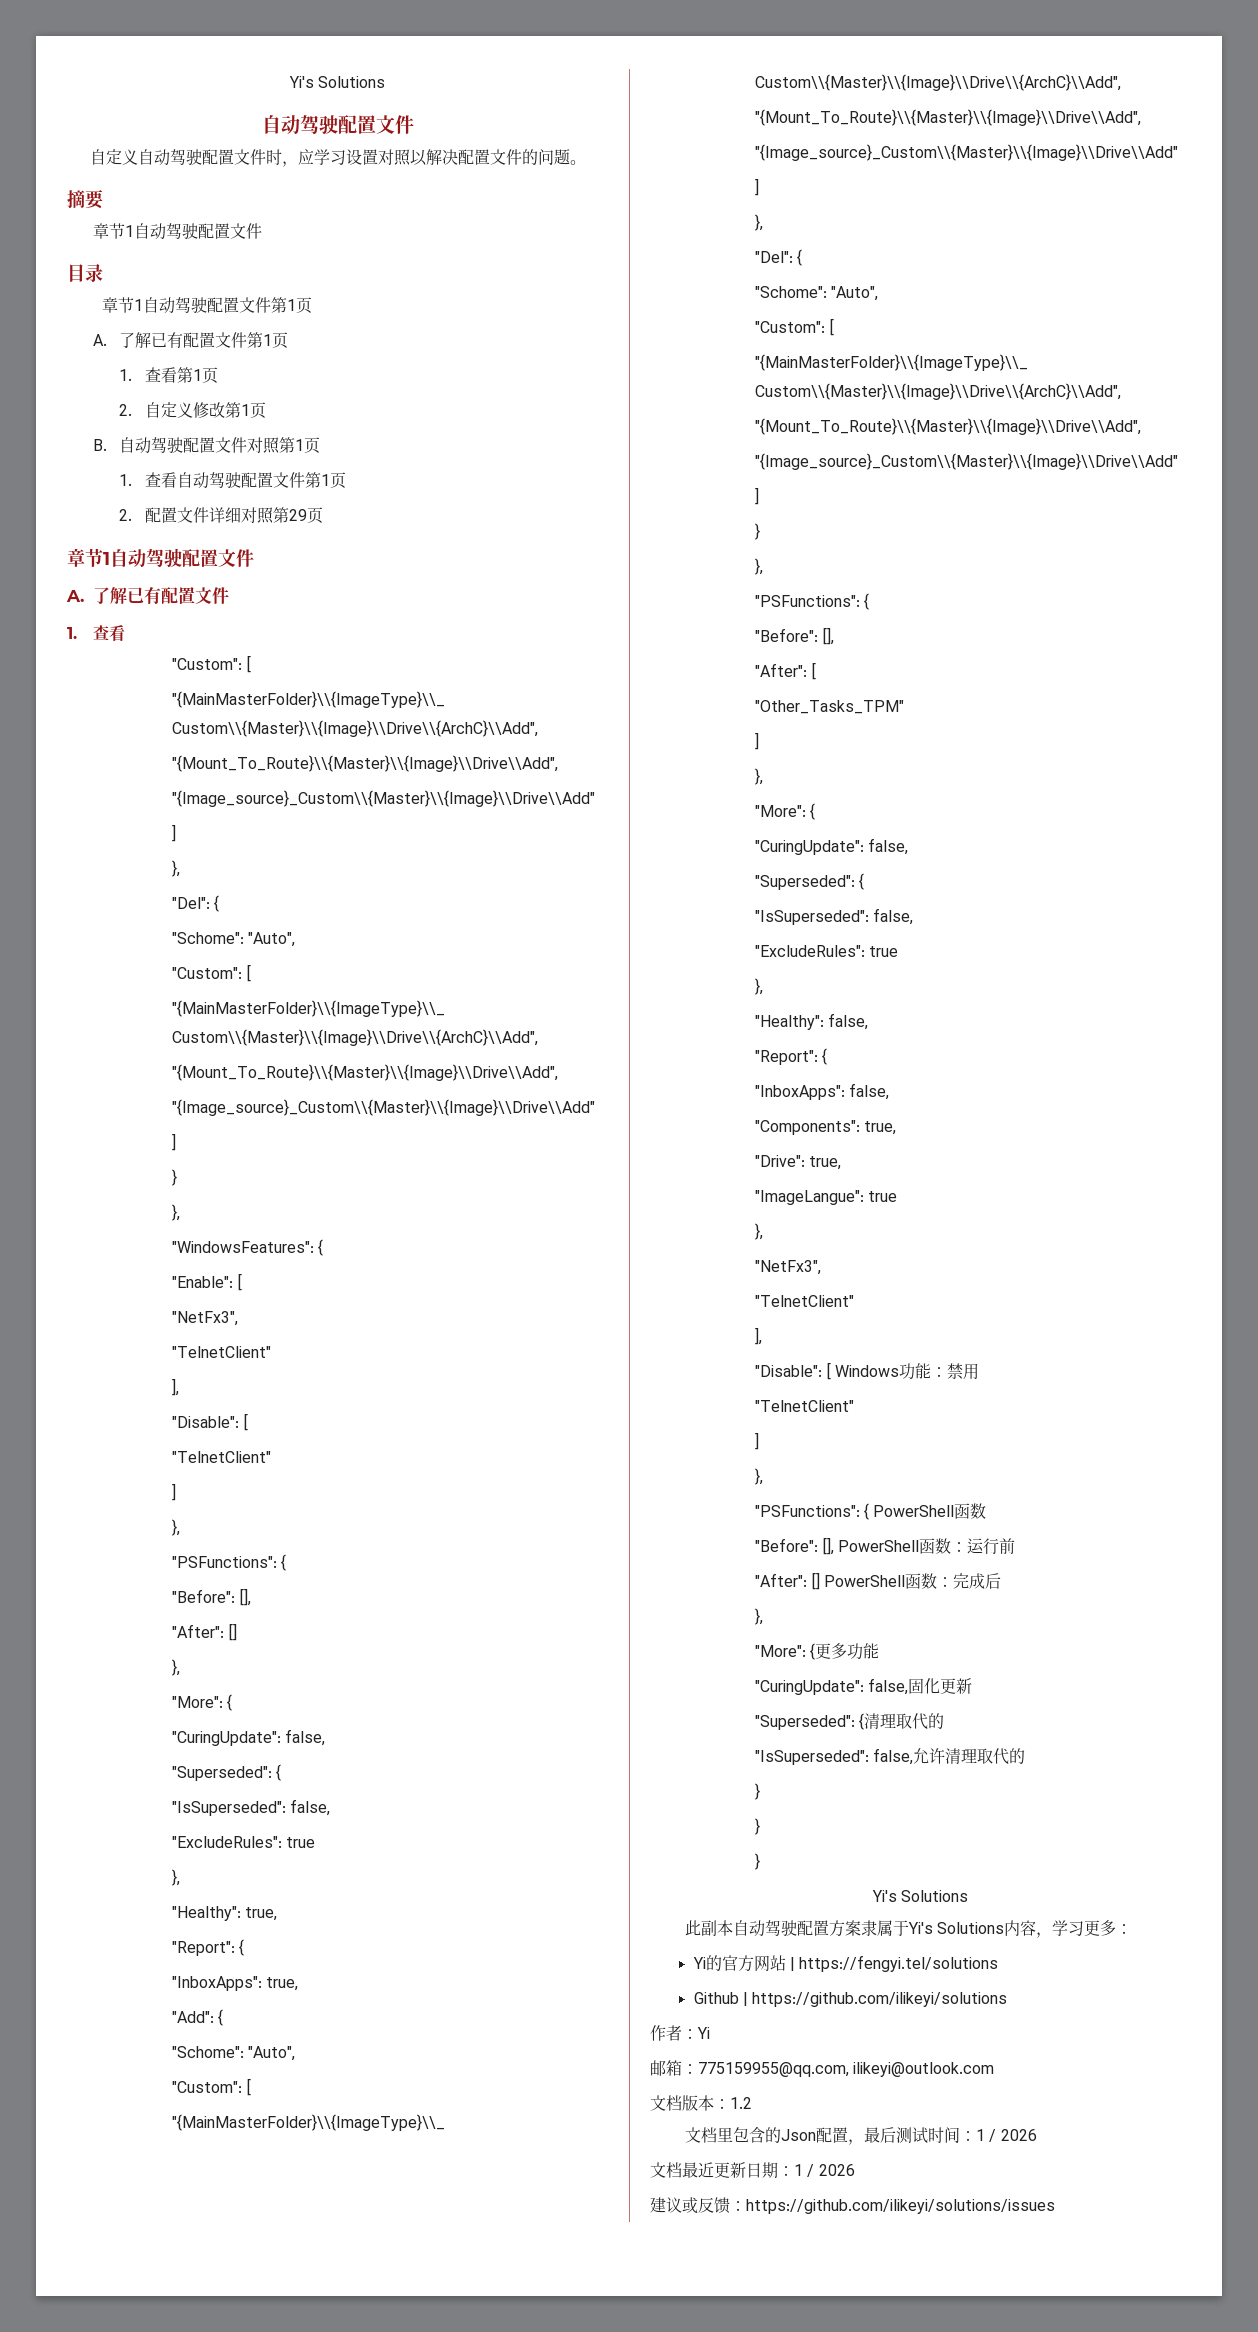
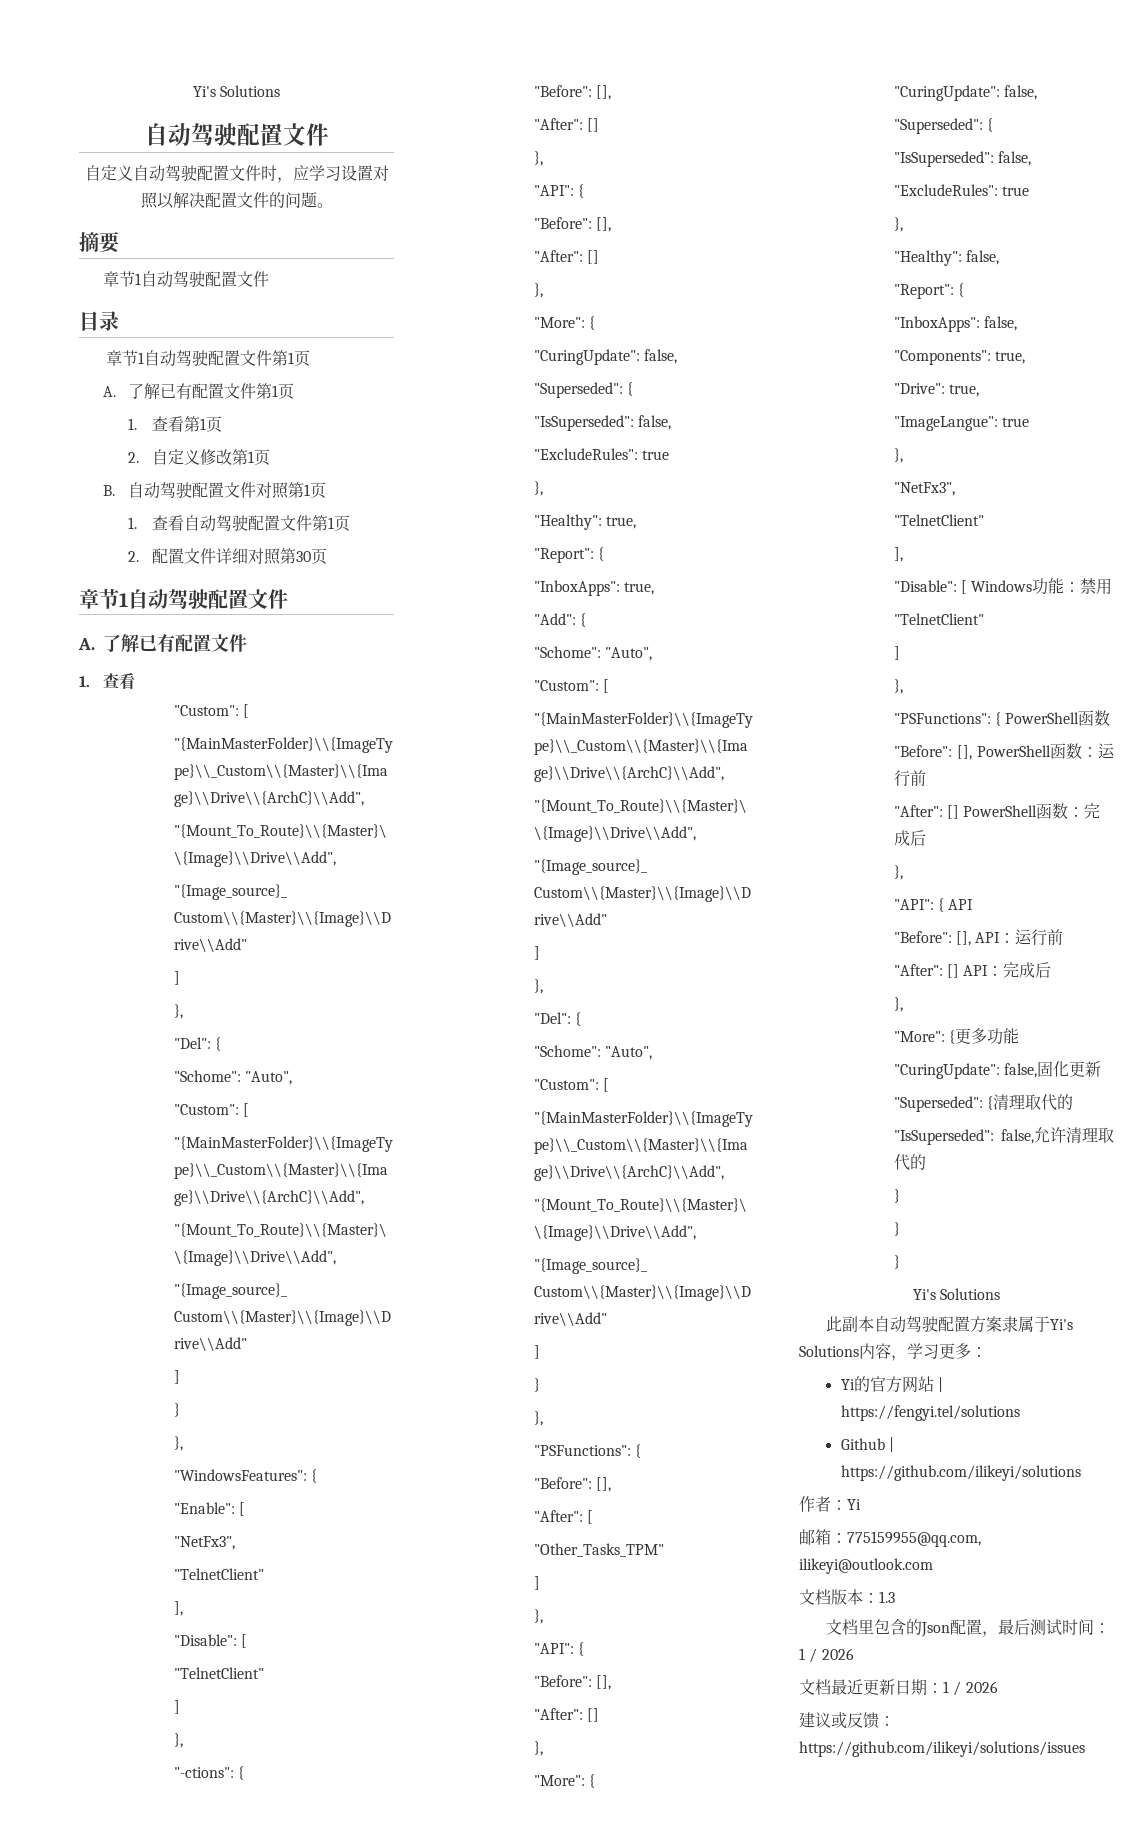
[289,509,308,521] 29 -> [295,551,311,562] 30
[171,1556,277,1568] "PSFunctions": -> [173,1766,244,1780] [533,85,611,100] [533,118,599,132] [533,151,543,166] [533,185,574,196] "-ctions": { // "Before": [], // "After": [] // }, // "API":
(763, 776) none -> [533,1642,584,1656] [533,1675,611,1690] [533,1708,599,1722] [533,1741,543,1756] // "API": { // "Before": [], // "After": [] // },
(763, 1616) none -> [893,898,974,912] [893,929,1064,946] [893,962,1052,978] [893,997,903,1012] // "API": { API // "Before": [], API：运行前 // "After": [] API：完成后 // },
[730,2097,752,2109] 1.2 -> [879,1591,895,1603] 1.3

